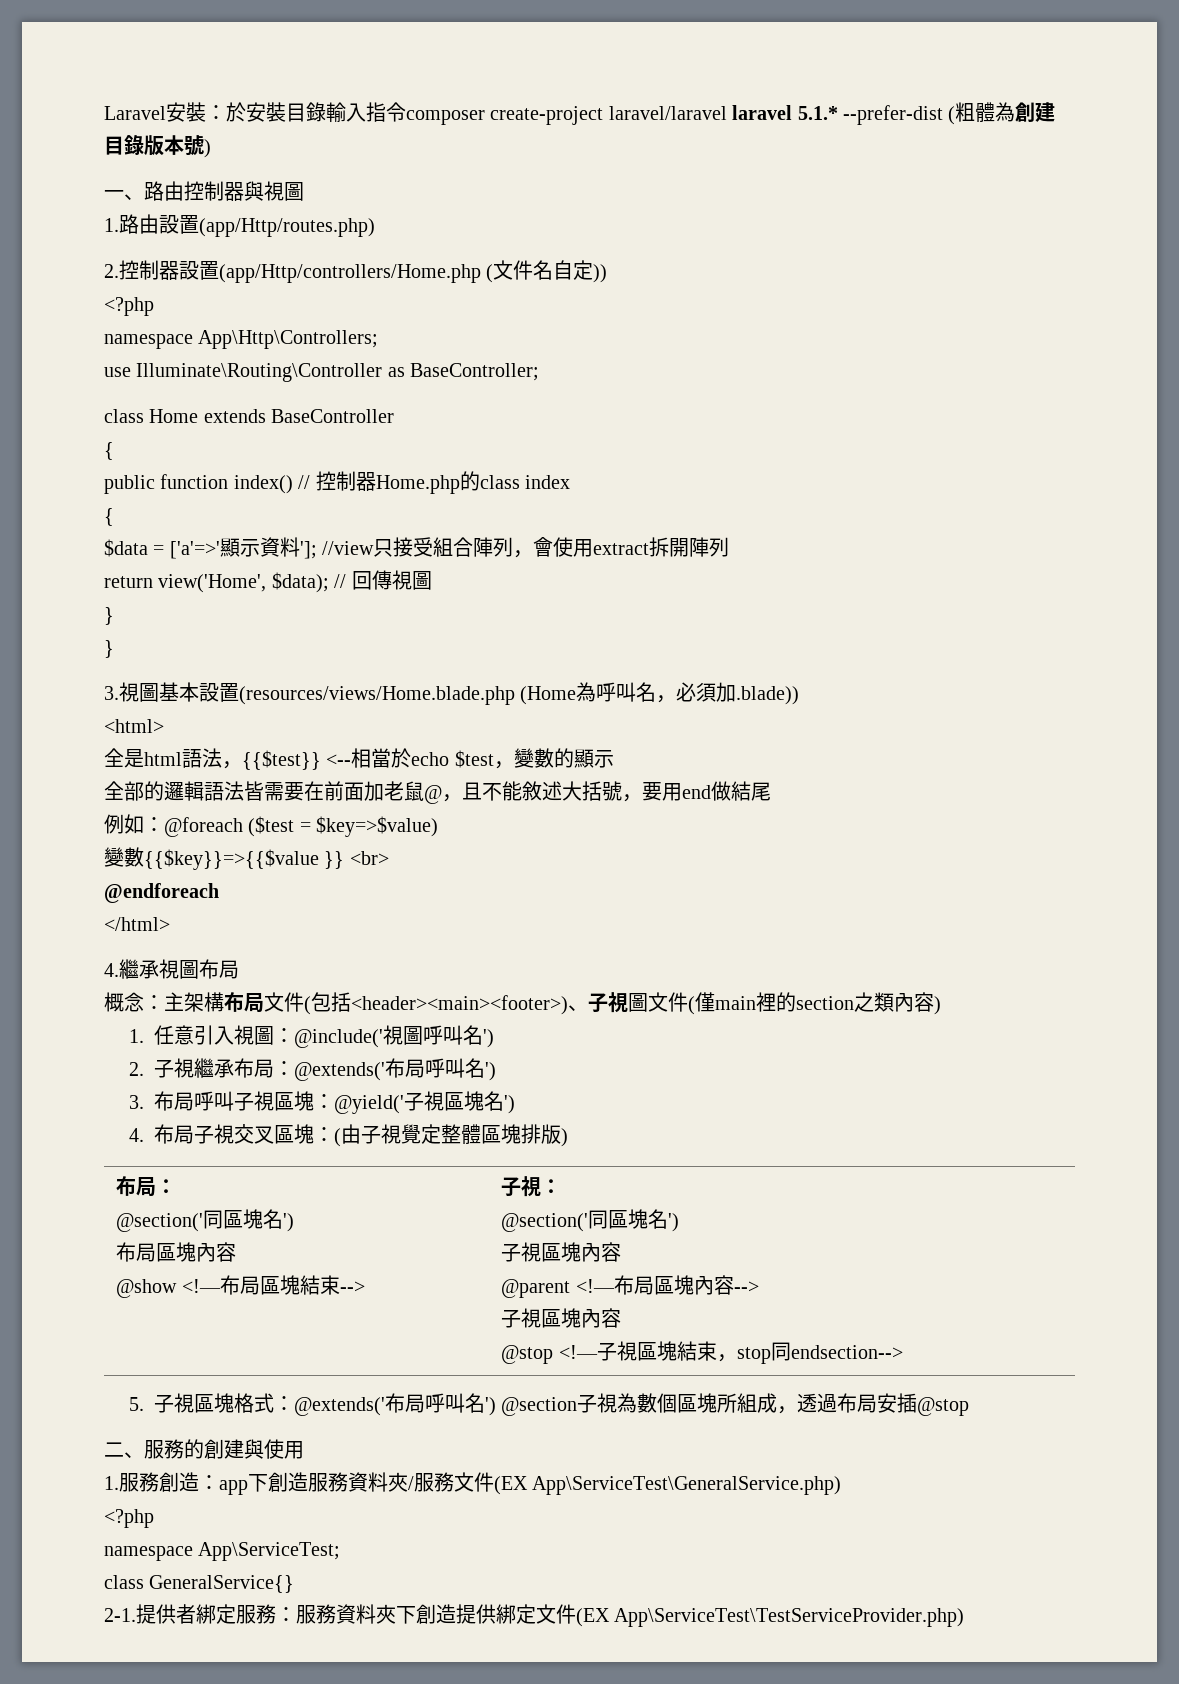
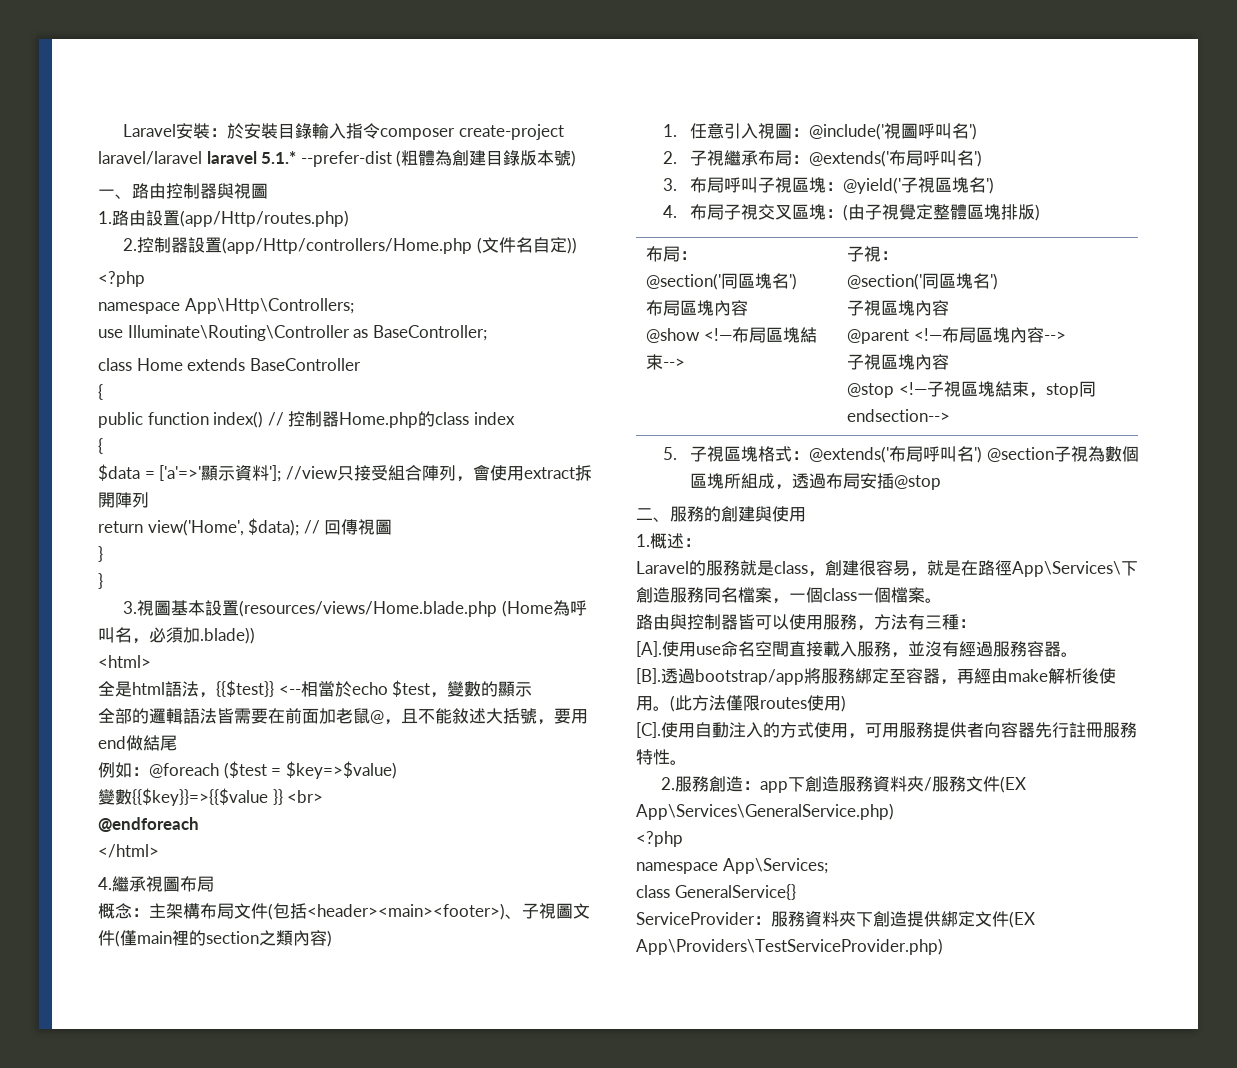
(119, 1483) none -> [650,533,701,549] [636,560,1138,577] [636,587,942,604] [636,614,976,631] [636,641,1078,658] [636,668,1116,685] [636,695,846,712] [636,722,1137,739] [636,749,687,765] [661,777,676,790] 概述： // Laravel的服務就是class，創建很容易，就是在路徑App\Services\下創造服務同名檔案，一個class一個檔案。 // 路由與控制器皆可以使用服務，方法有三種： // [A].使用use命名空間直接載入服務，並沒有經過服務容器。 // [B].透過bootstrap/app將服務綁定至容器，再經由make解析後使用。(此方法僅限routes使用) // [C].使用自動注入的方式使用，可用服務提供者向容器先行註冊服務特性。 // 2.
[532,1476,842,1495] [104,1509,154,1528] [104,1542,341,1561] App\ServiceTest\GeneralService.php) // <?php // namespace App\ServiceTest; -> [636,803,894,820] [636,831,683,847] [636,858,828,874] App\Services\GeneralService.php) // <?php // namespace App\Services;
[104,1604,276,1624] 2-1.提供者綁定服務 -> [636,912,755,925] ServiceProvider
[614,1608,965,1627] App\ServiceTest\TestServiceProvider.php) -> [636,938,943,955] App\Providers\TestServiceProvider.php)

